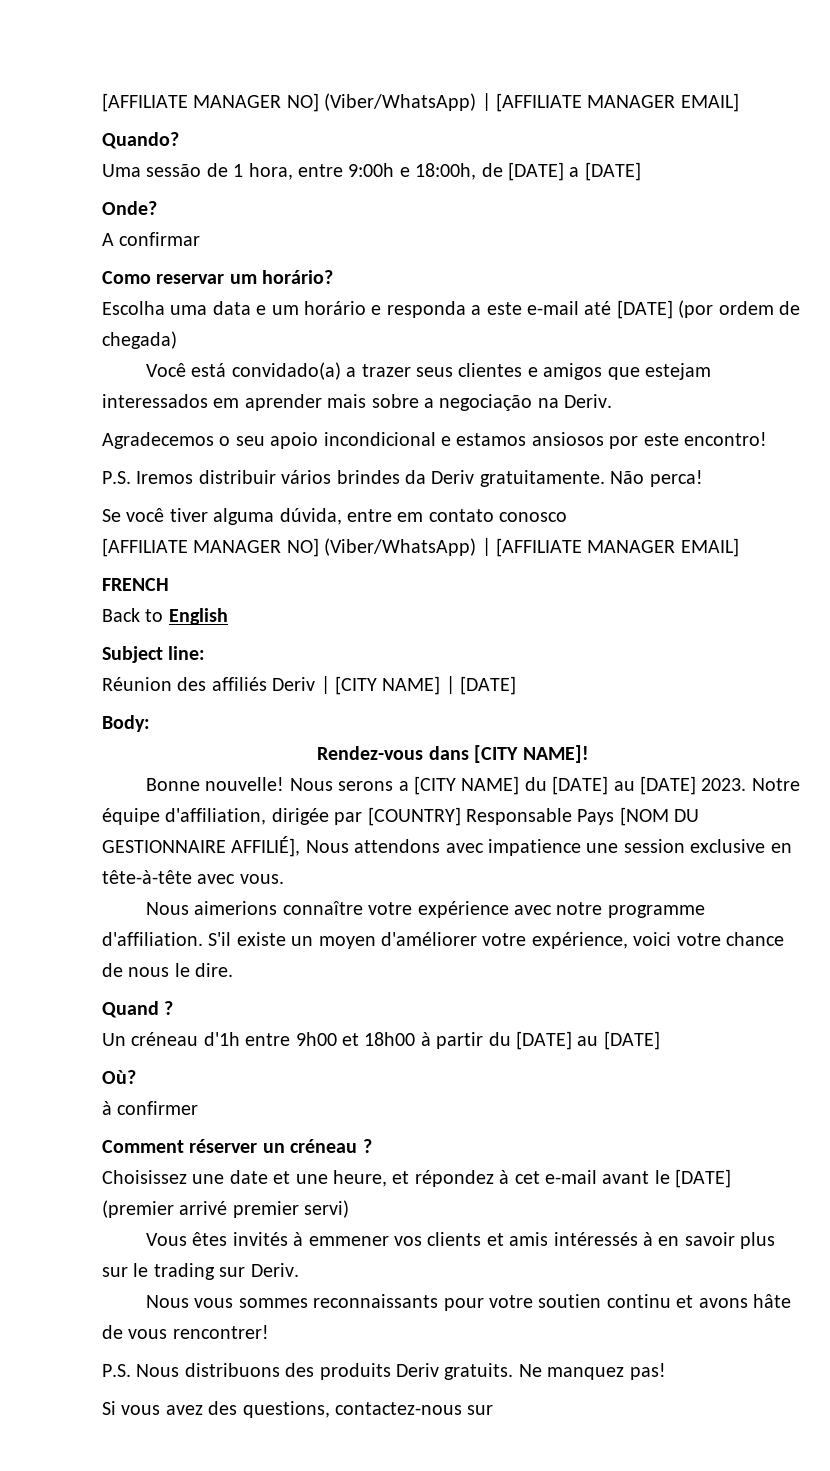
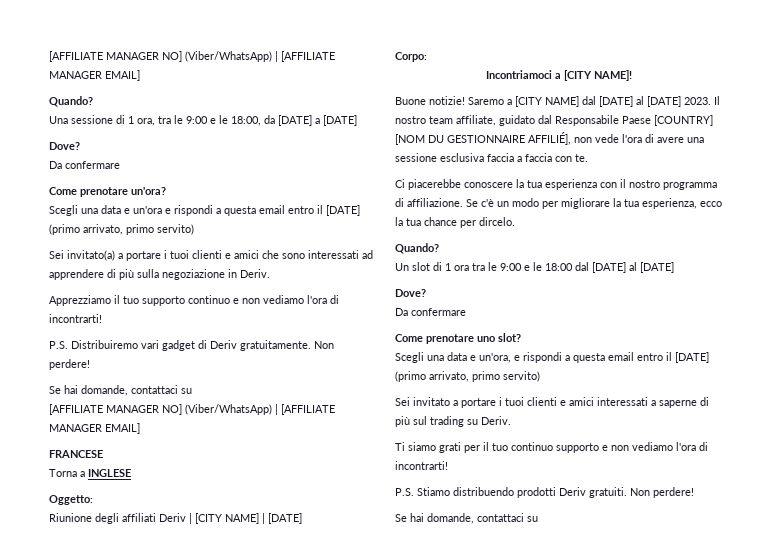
[102,162,641,181] [102,201,157,215] [102,232,201,246] [102,270,334,284] [102,300,800,319] [102,331,177,349] [145,362,711,380] [102,394,613,411] [102,432,767,449] [102,470,703,487] [102,508,568,525] [102,538,739,557] [102,578,169,591] [102,608,228,625] [102,646,206,663] [102,677,267,691] Uma sessão de 1 hora, entre 9:00h e 18:00h, de [DATE] a [DATE] // Onde? // A confirmar // Como reservar um horário? // Escolha uma data e um horário e responda a este e-mail até [DATE] (por ordem de chegada) // Você está convidado(a) a trazer seus clientes e amigos que estejam interessados em aprender mais sobre a negociação na Deriv. // Agradecemos o seu apoio incondicional e estamos ansiosos por este encontro! // P.S. Iremos distribuir vários brindes da Deriv gratuitamente. Não perca! // Se você tiver alguma dúvida, entre em contato conosco // [AFFILIATE MANAGER NO] (Viber/WhatsApp) | [AFFILIATE MANAGER EMAIL] // FRENCH // Back to English // Subject line: // Réunion des affiliés -> [49,115,357,126] [49,142,80,150] [49,161,120,169] [49,187,166,197] [49,205,360,216] [49,224,194,235] [49,250,373,261] [49,269,270,280] [49,295,339,306] [49,314,102,323] [49,340,334,351] [49,359,90,370] [49,385,192,396] [49,404,335,415] [49,423,140,434] [49,450,103,458] [49,469,131,477] [49,495,93,505] [49,513,156,524] Una sessione di 1 ora, tra le 9:00 e le 18:00, da [DATE] a [DATE] // Dove? // Da confermare // Come prenotare un'ora? // Scegli una data e un'ora e rispondi a questa email entro il [DATE] (primo arrivato, primo servito) // Sei invitato(a) a portare i tuoi clienti e amici che sono interessati ad apprendere di più sulla negoziazione in Deriv. // Apprezziamo il tuo supporto continuo e non vediamo l'ora di incontrarti! // P.S. Distribuiremo vari gadget di Deriv gratuitamente. Non perdere! // Se hai domande, contattaci su // [AFFILIATE MANAGER NO] (Viber/WhatsApp) | [AFFILIATE MANAGER EMAIL] // FRANCESE // Torna a INGLESE // Oggetto: // Riunione degli affiliati
[102,715,150,732] [317,746,469,760] Body: // Rendez-vous dans -> [395,52,427,62] [486,70,561,79] Corpo: // Incontriamoci a
[145,776,800,795] [102,807,700,826] [102,836,792,857] [102,870,284,884] [145,901,705,918] [102,932,784,949] [102,963,234,977] [102,1001,174,1018] [102,1031,660,1050] [102,1070,136,1084] [102,1101,199,1115] [102,1139,372,1153] [102,1169,732,1188] [102,1200,350,1218] [145,1232,776,1249] [102,1263,299,1280] [145,1294,791,1311] [102,1325,269,1339] [102,1363,666,1380] [102,1401,494,1418] Bonne nouvelle! Nous serons a [CITY NAME] du [DATE] au [DATE] 2023. Notre équipe d'affiliation, dirigée par [COUNTRY] Responsable Pays [NOM DU GESTIONNAIRE AFFILIÉ], Nous attendons avec impatience une session exclusive en tête-à-tête avec vous. // Nous aimerions connaître votre expérience avec notre programme d'affiliation. S'il existe un moyen d'améliorer votre expérience, voici votre chance de nous le dire. // Quand ? // Un créneau d'1h entre 9h00 et 18h00 à partir du [DATE] au [DATE] // Où? // à confirmer // Comment réserver un créneau ? // Choisissez une date et une heure, et répondez à cet e-mail avant le [DATE] (premier arrivé premier servi) // Vous êtes invités à emmener vos clients et amis intéressés à en savoir plus sur le trading sur Deriv. // Nous vous sommes reconnaissants pour votre soutien continu et avons hâte de vous rencontrer! // P.S. Nous distribuons des produits Deriv gratuits. Ne manquez pas! // Si vous avez des questions, contactez-nous sur -> [395,96,720,107] [395,115,713,126] [395,132,704,145] [395,153,588,162] [395,179,717,190] [395,198,722,209] [395,217,515,228] [395,243,439,254] [395,262,674,273] [395,289,426,297] [395,308,466,316] [395,333,521,344] [395,352,709,363] [395,371,540,382] [395,397,709,408] [395,416,511,427] [395,442,708,453] [395,461,448,470] [395,487,694,498] [395,513,538,524] Buone notizie! Saremo a [CITY NAME] dal [DATE] al [DATE] 2023. Il nostro team affiliate, guidato dal Responsabile Paese [COUNTRY] [NOM DU GESTIONNAIRE AFFILIÉ], non vede l'ora di avere una sessione esclusiva faccia a faccia con te. // Ci piacerebbe conoscere la tua esperienza con il nostro programma di affiliazione. Se c'è un modo per migliorare la tua esperienza, ecco la tua chance per dircelo. // Quando? // Un slot di 1 ora tra le 9:00 e le 18:00 dal [DATE] al [DATE] // Dove? // Da confermare // Come prenotare uno slot? // Scegli una data e un'ora, e rispondi a questa email entro il [DATE] (primo arrivato, primo servito) // Sei invitato a portare i tuoi clienti e amici interessati a saperne di più sul trading su Deriv. // Ti siamo grati per il tuo continuo supporto e non vediamo l'ora di incontrarti! // P.S. Stiamo distribuendo prodotti Deriv gratuiti. Non perdere! // Se hai domande, contattaci su

